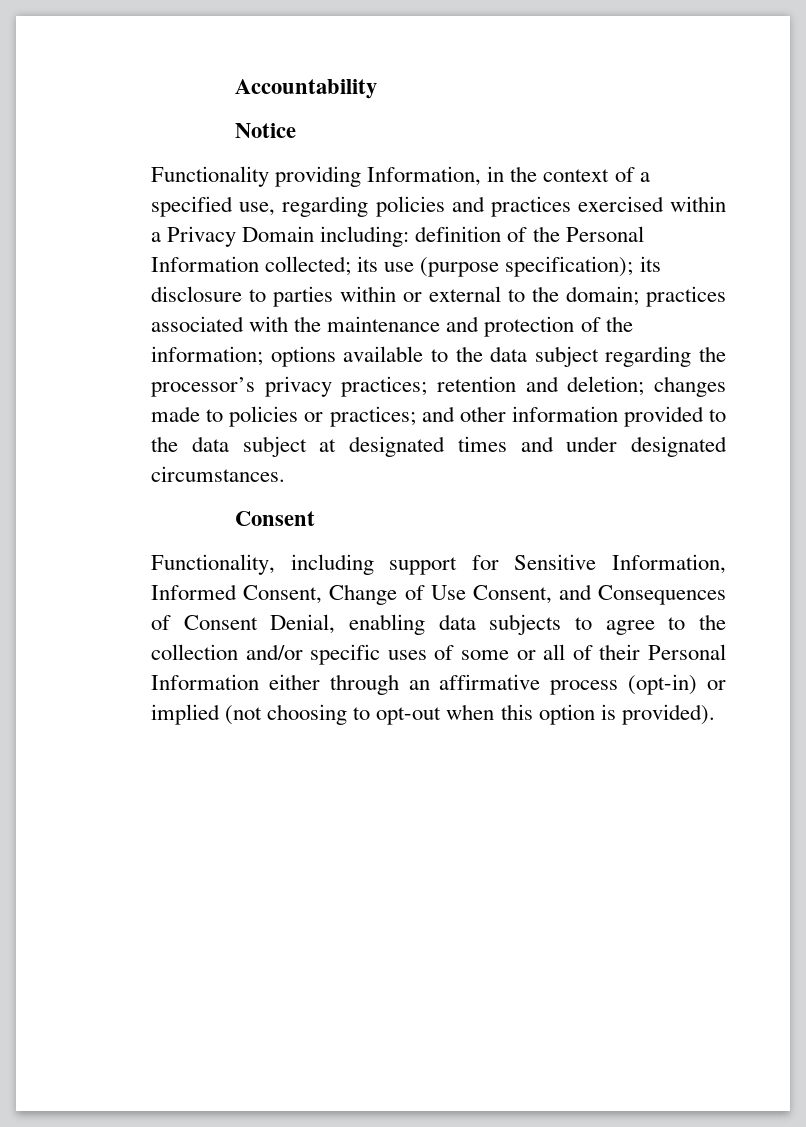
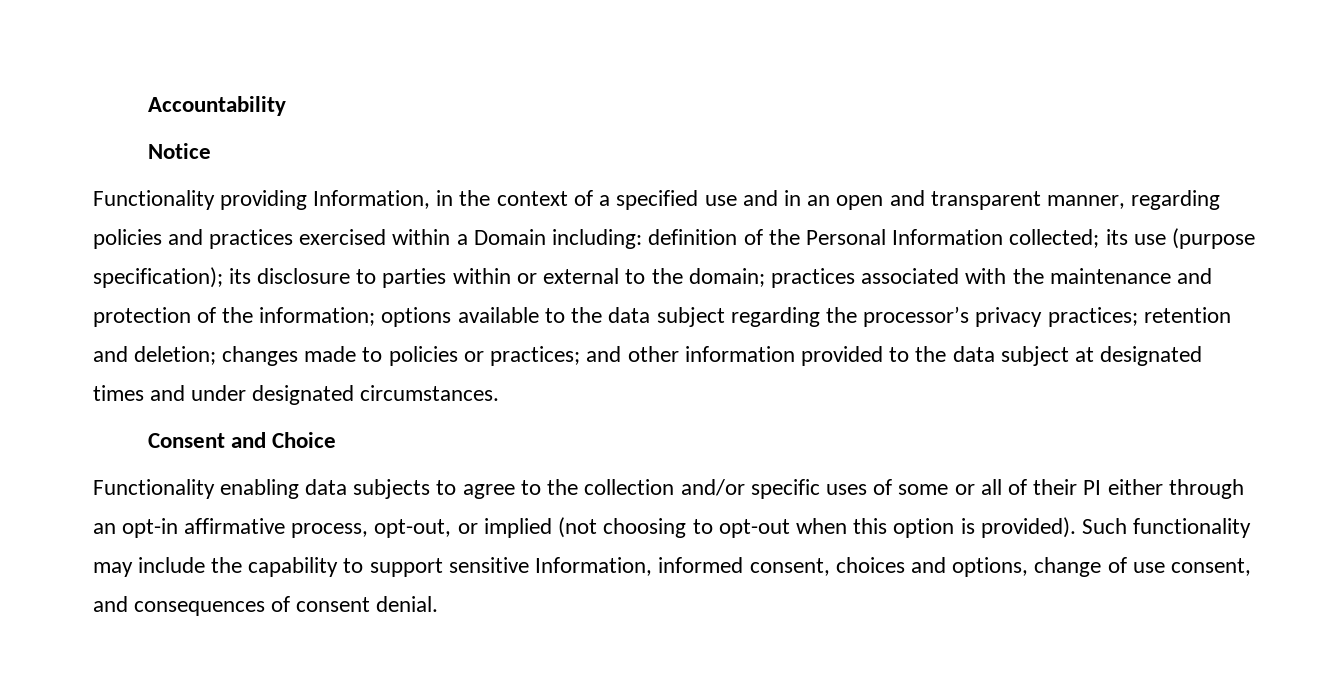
[239,202,276,216] use, -> [704,190,1125,210] use and in an open and transparent manner,
[167,226,237,247] Privacy -> (468, 239) none
[151,554,726,575] [151,584,726,605] [151,614,336,634] // Functionality, including support for Sensitive Information, Informed Consent, Change of Use Consent, and Consequences of Consent Denial, -> [231,432,337,448] [92,479,215,499] and Choice // Functionality
[648,644,726,660] [151,674,260,690] Personal Information -> [1083,480,1102,495] PI
[439,674,698,695] affirmative process (opt-in) -> [121,518,452,538] opt-in affirmative process, opt-out,
(715, 714) none -> [1081,518,1252,538] [92,557,1251,577] [92,596,439,616] Such functionality may include the capability to support sensitive Information, informed consent, choices and options, change of use consent, and consequences of consent denial.

